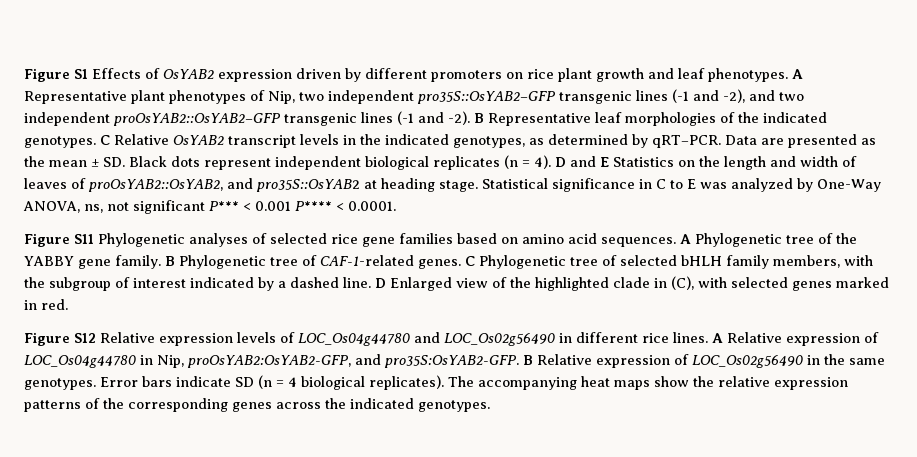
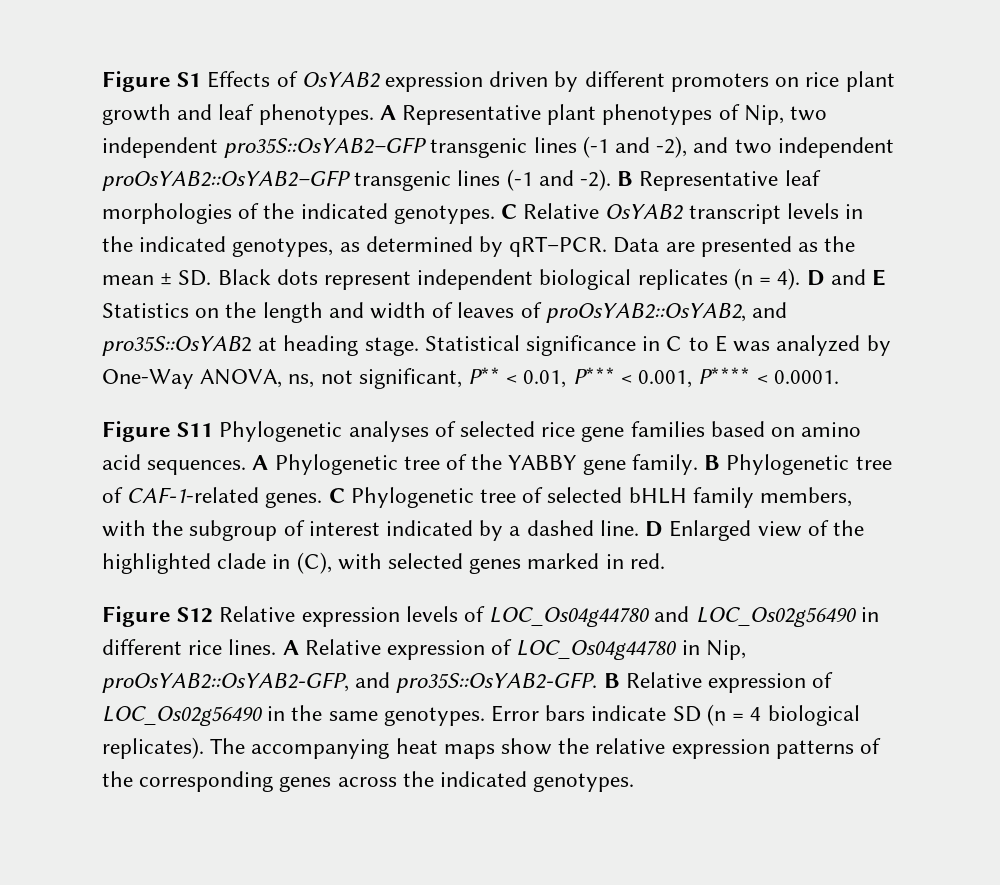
[133,200,205,214] significant -> [358,367,567,389] significant, P** < 0.01,
[255,201,291,211] 0.001 -> [638,370,693,388] 0.001,
[187,354,519,368] proOsYAB2:OsYAB2-GFP, and pro35S:OsYAB2-GFP. -> [102,672,598,693] proOsYAB2::OsYAB2-GFP, and pro35S::OsYAB2-GFP.

